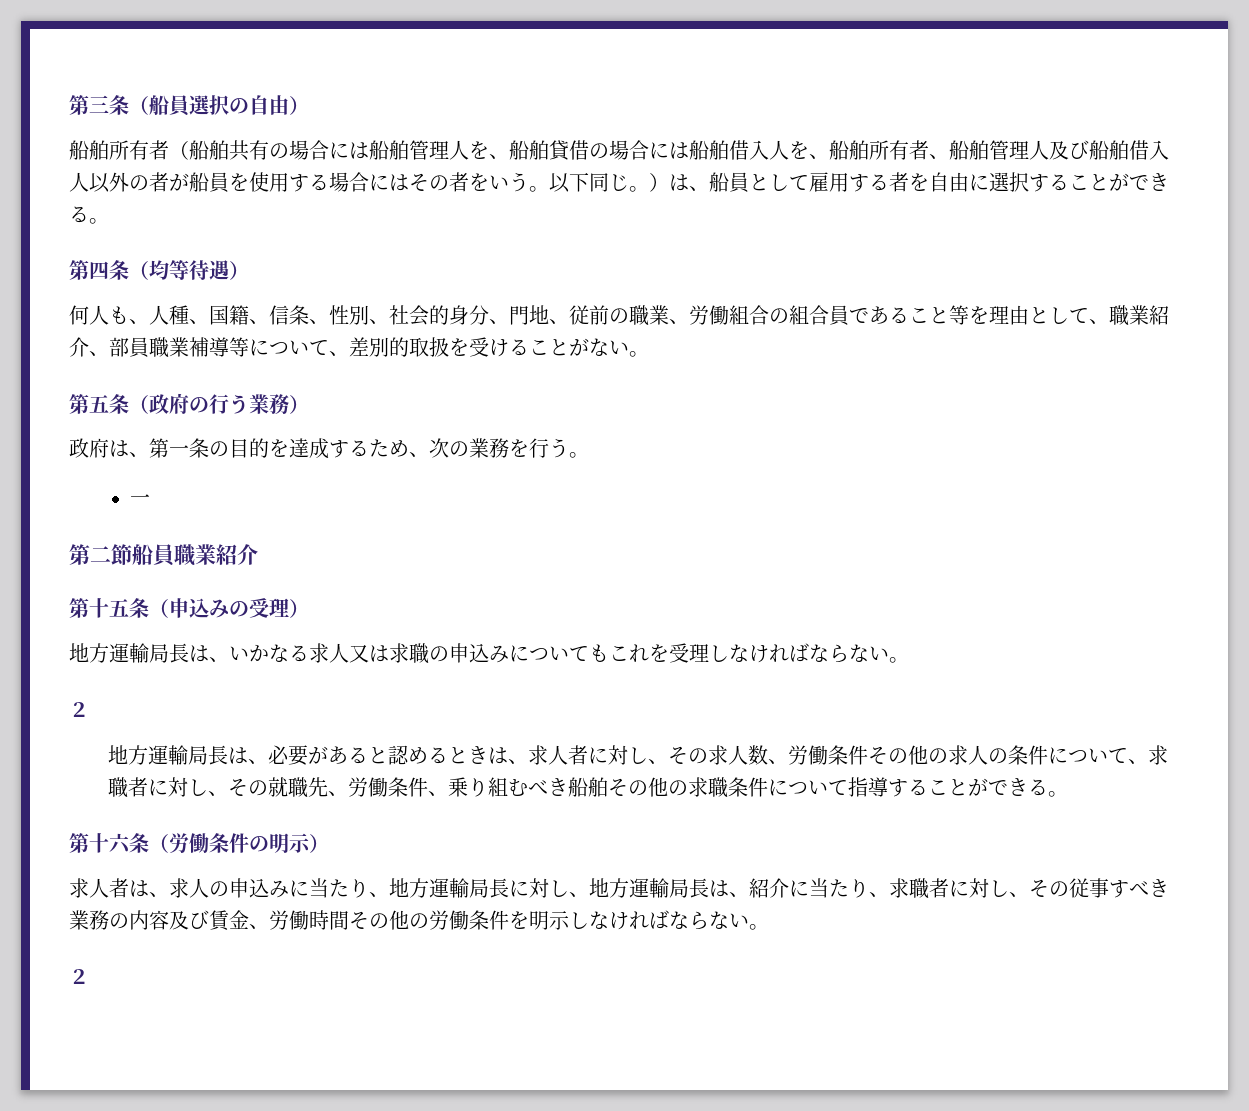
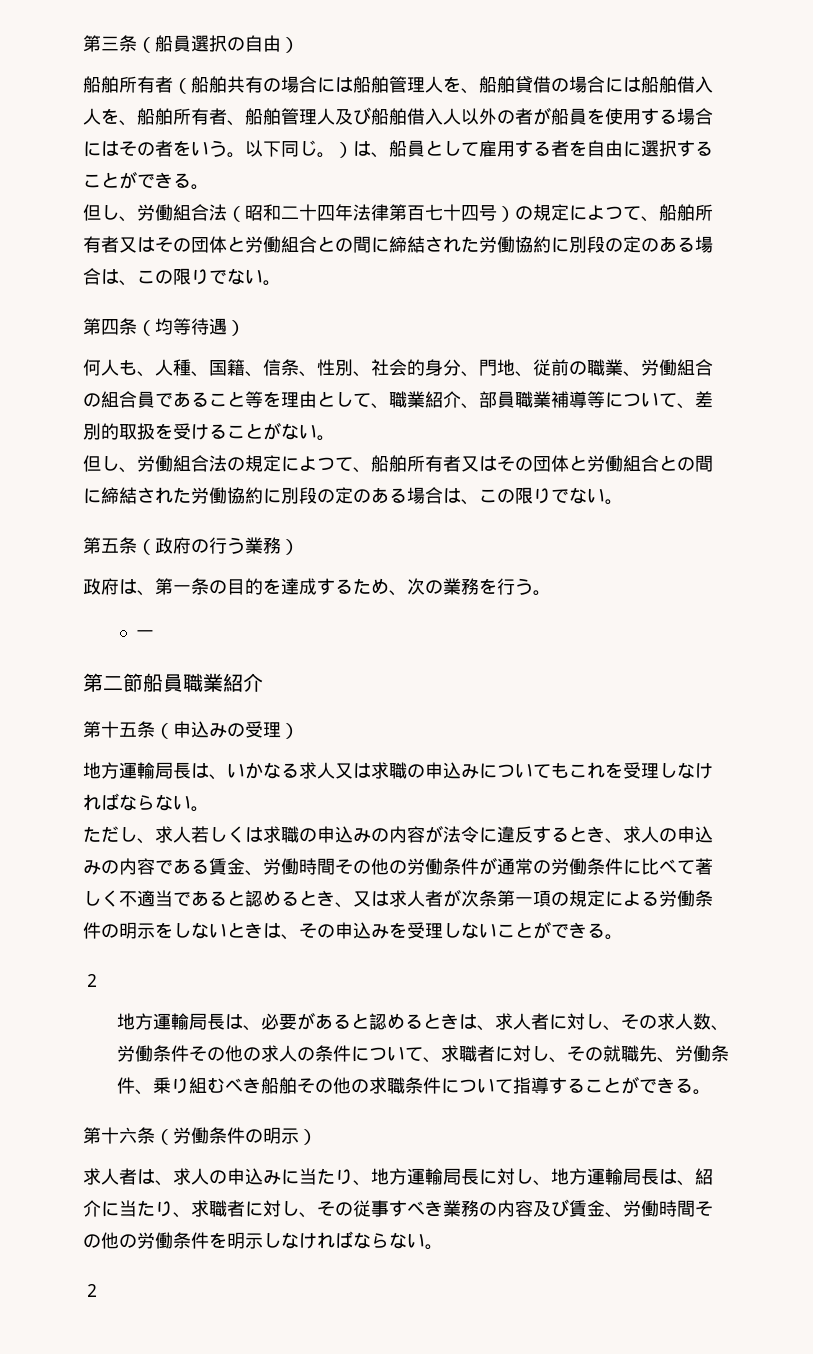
(109, 221) none -> [83,204,713,222] [83,236,713,253] [83,268,281,286] // 但し、労働組合法（昭和二十四年法律第百七十四号）の規定によつて、船舶所有者又はその団体と労働組合との間に締結された労働協約に別段の定のある場合は、この限りでない。
(649, 354) none -> [83,455,713,473] [83,487,623,505] // 但し、労働組合法の規定によつて、船舶所有者又はその団体と労働組合との間に締結された労働協約に別段の定のある場合は、この限りでない。
(909, 660) none -> [83,825,713,844] [83,857,713,876] [83,889,713,908] [83,921,623,940] // ただし、求人若しくは求職の申込みの内容が法令に違反するとき、求人の申込みの内容である賃金、労働時間その他の労働条件が通常の労働条件に比べて著しく不適当であると認めるとき、又は求人者が次条第一項の規定による労働条件の明示をしないときは、その申込みを受理しないことができる。

